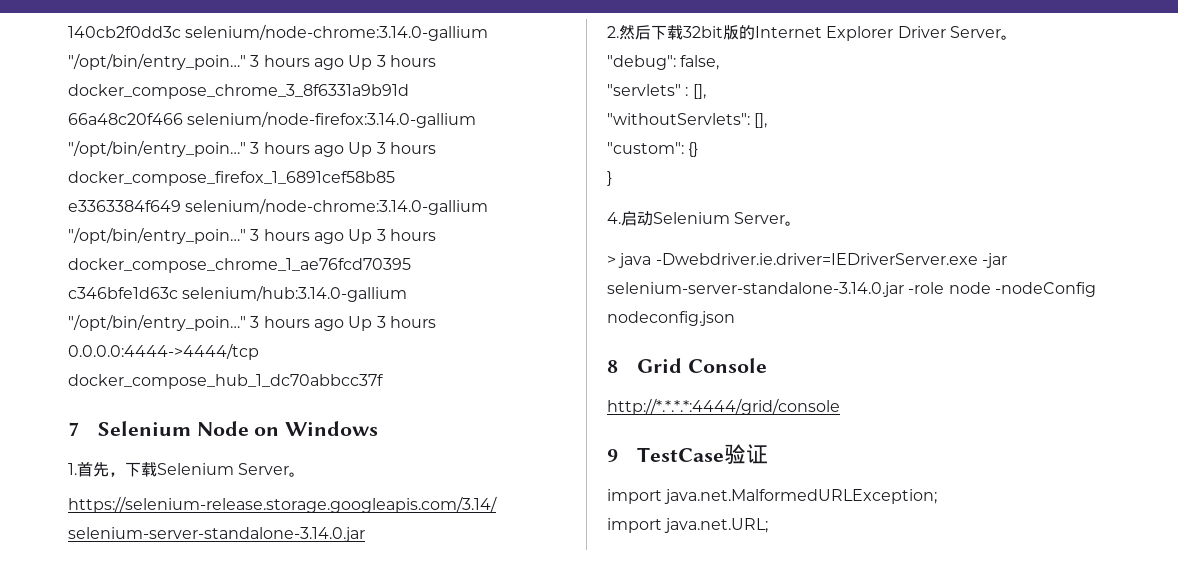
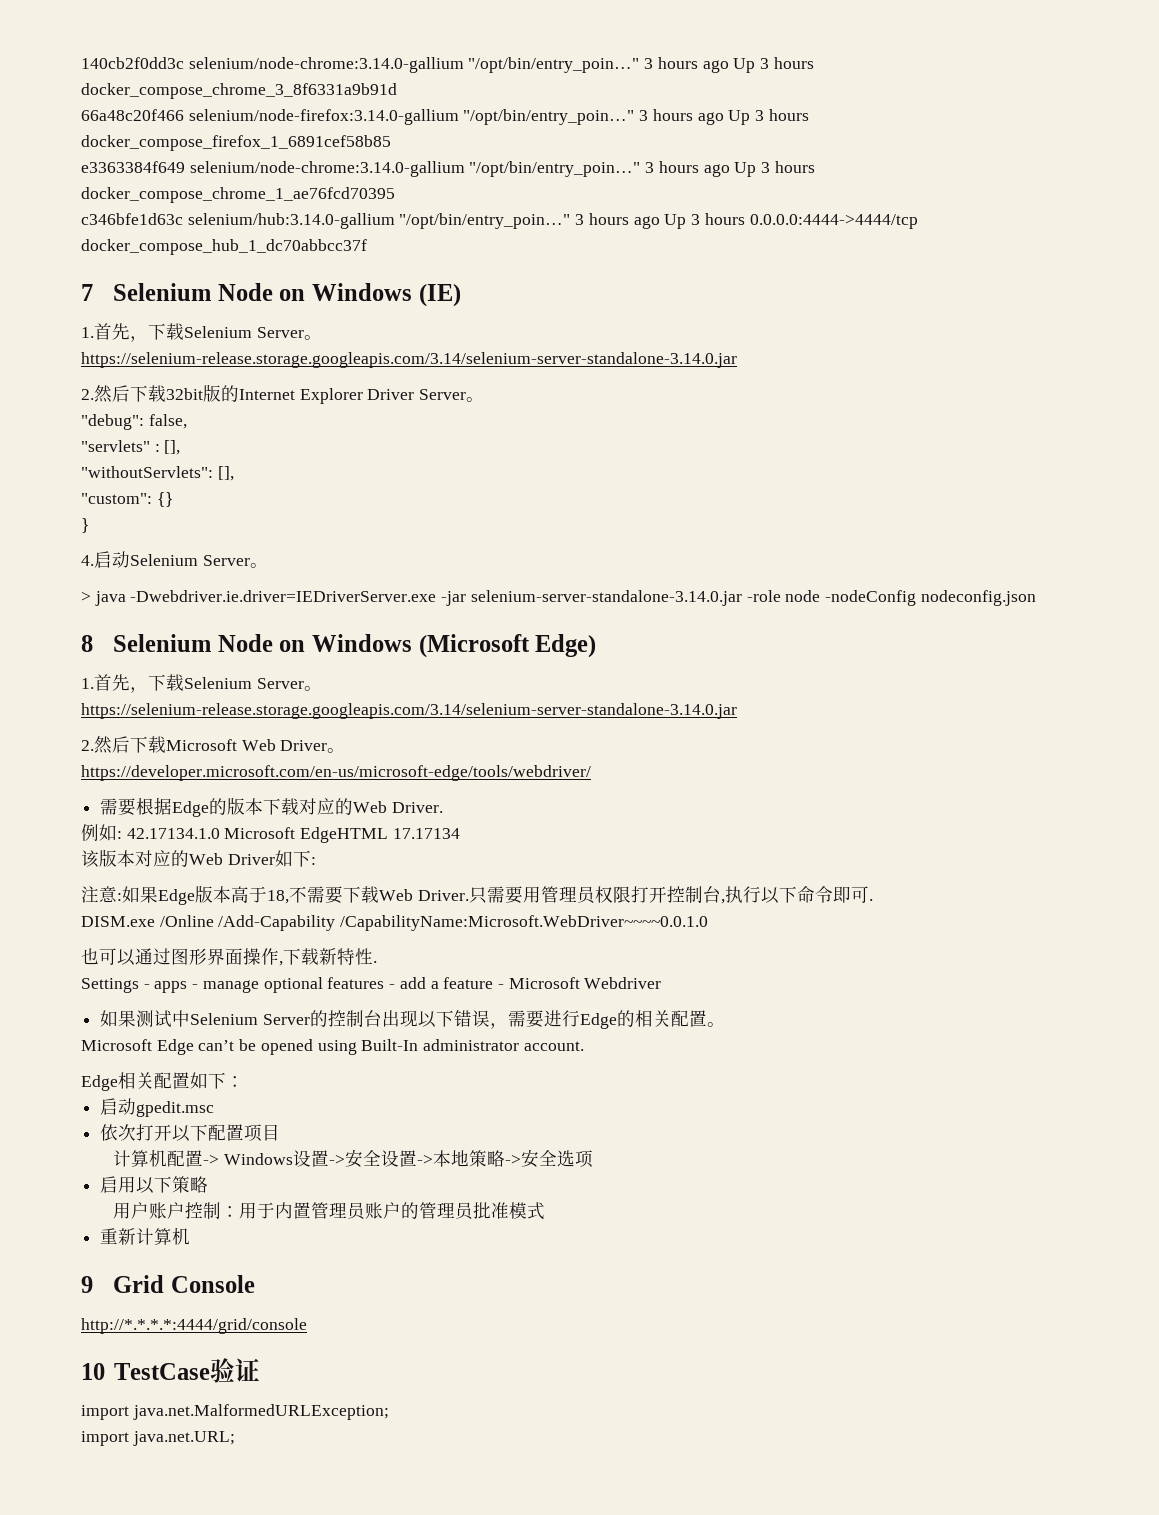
(379, 428) none -> [418,284,461,307] (IE)
(618, 366) none -> [113,634,597,658] [81,674,322,693] [81,703,737,719] [81,736,346,754] [81,765,591,781] [100,797,443,817] [81,824,460,843] [81,849,316,868] [81,885,873,905] [81,915,709,931] [81,948,377,966] [81,977,662,993] [100,1010,725,1029] [81,1039,584,1055] [81,1072,244,1091] [100,1098,215,1117] [100,1124,281,1142] [113,1149,593,1168] [100,1176,209,1194] [113,1202,546,1220] [100,1227,191,1245] [81,1276,93,1293] Selenium Node on Windows (Microsoft Edge) // 1.首先，下载Selenium Server。 // https://selenium-release.storage.googleapis.com/3.14/selenium-server-standalone-3.14.0.jar // 2.然后下载Microsoft Web Driver。 // https://developer.microsoft.com/en-us/microsoft-edge/tools/webdriver/ // 需要根据Edge的版本下载对应的Web Driver. // 例如: 42.17134.1.0 Microsoft EdgeHTML 17.17134 // 该版本对应的Web Driver如下: // 注意:如果Edge版本高于18,不需要下载Web Driver.只需要用管理员权限打开控制台,执行以下命令即可. // DISM.exe /Online /Add-Capability /CapabilityName:Microsoft.WebDriver~~~~0.0.1.0 // 也可以通过图形界面操作,下载新特性. // Settings - apps - manage optional features - add a feature - Microsoft Webdriver // 如果测试中Selenium Server的控制台出现以下错误，需要进行Edge的相关配置。 // Microsoft Edge can’t be opened using Built-In administrator account. // Edge相关配置如下： // 启动gpedit.msc // 依次打开以下配置项目 // 计算机配置-> Windows设置->安全设置->本地策略->安全选项 // 启用以下策略 // 用户账户控制：用于内置管理员账户的管理员批准模式 // 重新计算机 // 9
[607,449,618,462] 9 -> [81,1363,105,1380] 10

